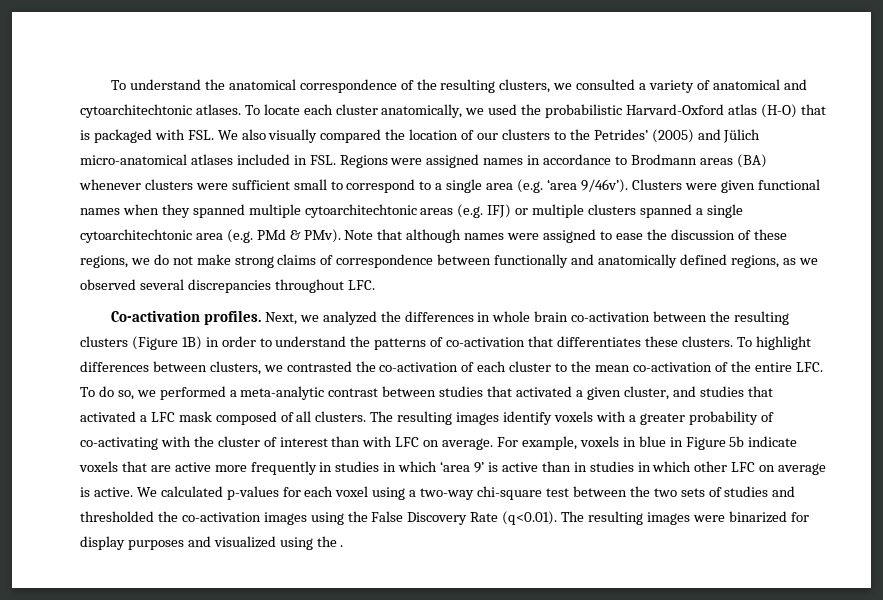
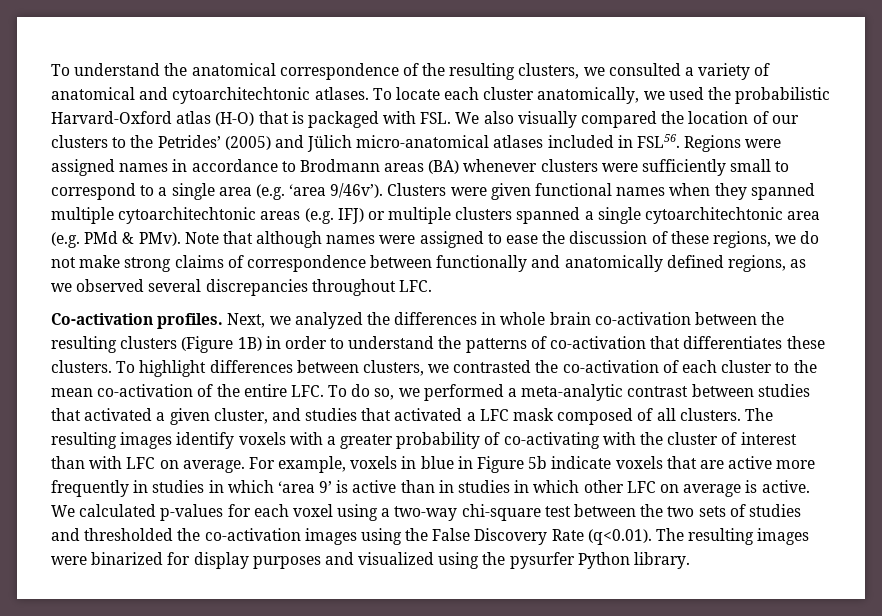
[309,155,336,165] FSL. -> [637,134,681,148] FSL56.
[231,180,290,190] sufficient -> [642,159,727,176] sufficiently
[340,545,344,547] . -> [509,552,691,569] pysurfer Python library.

